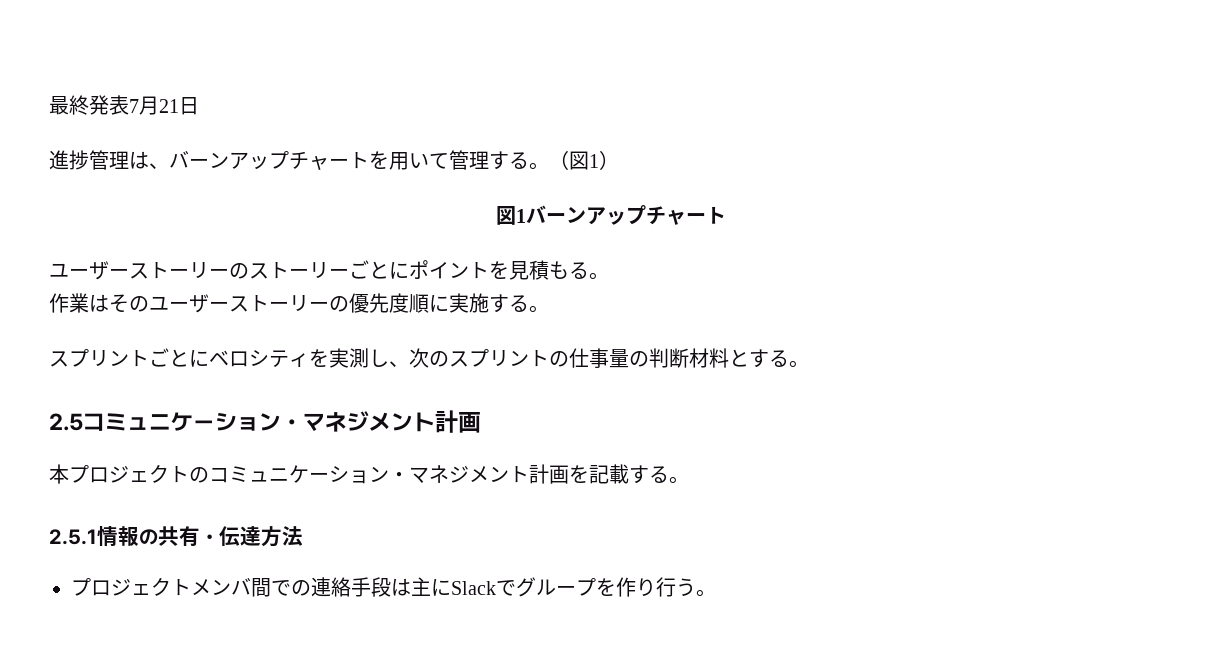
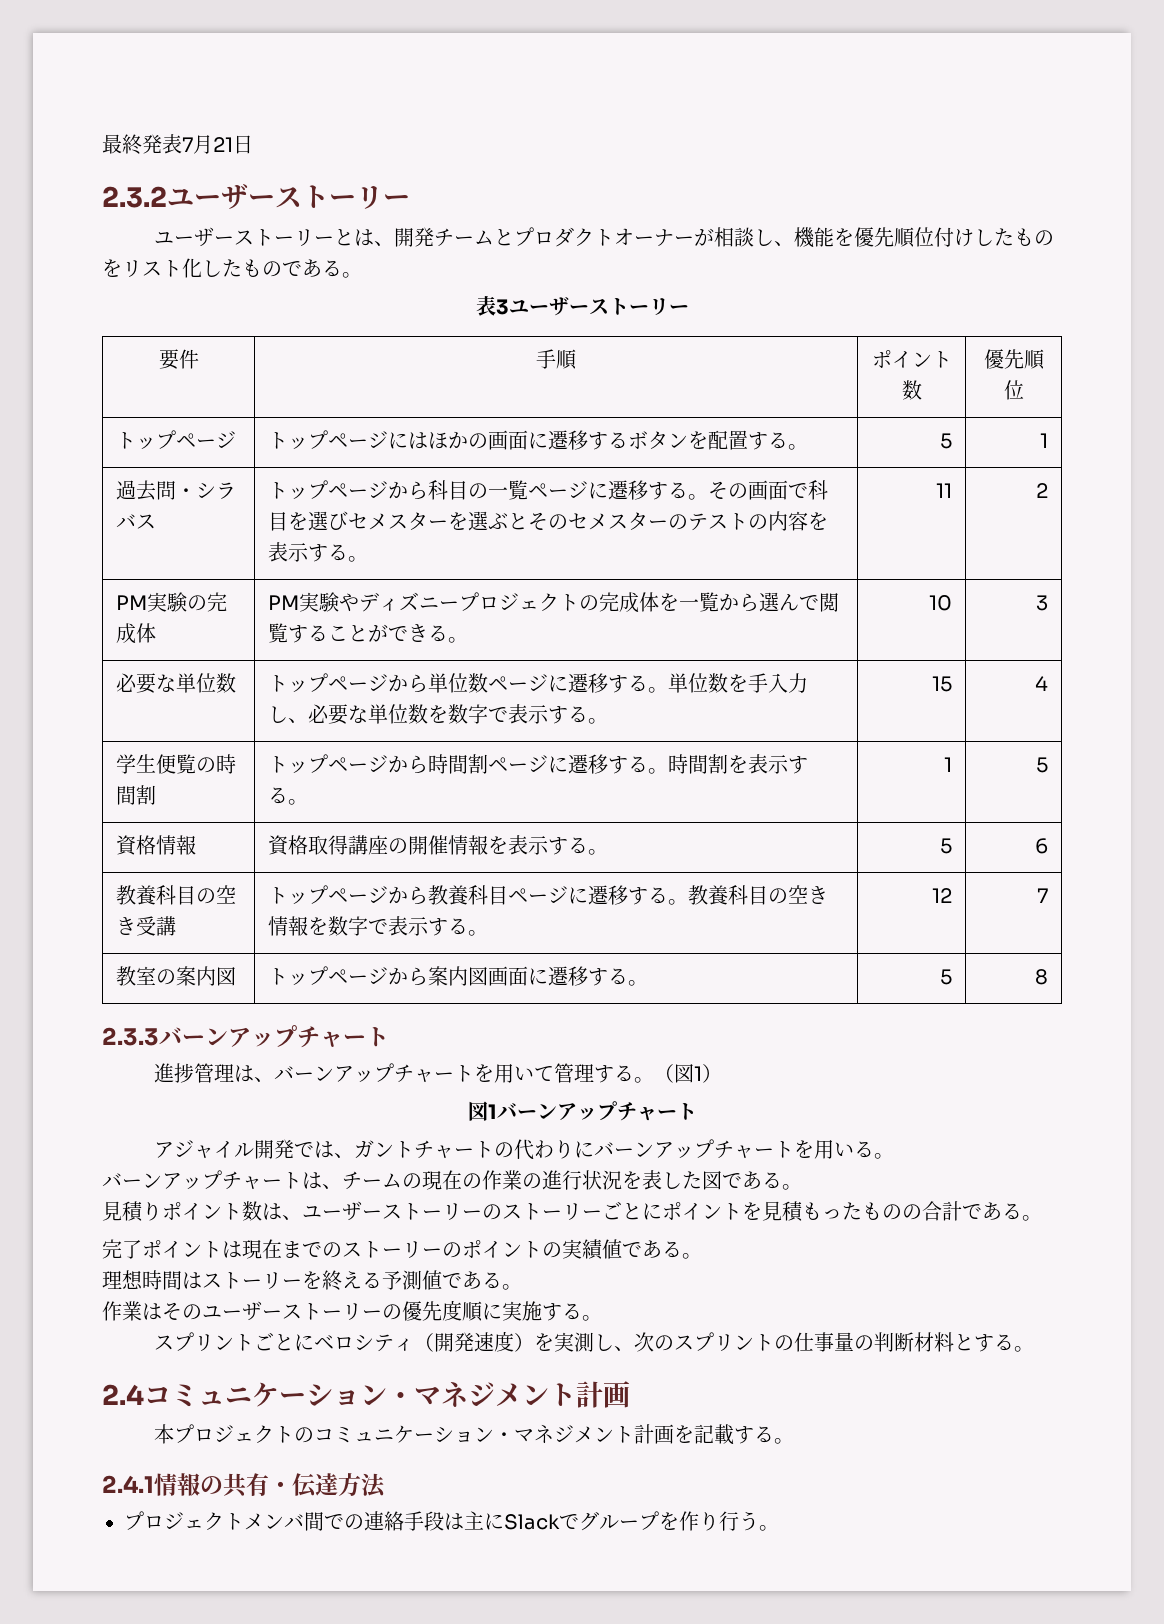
(199, 106) none -> [102,184,410,209] [153,227,1054,248] [102,258,362,278] [475,296,689,316] [158,349,199,370] [536,349,577,370] [871,350,952,368] [901,380,922,400] [983,349,1045,370] [1003,380,1024,400] [115,430,236,450] [267,430,808,450] [940,433,953,449] [1040,433,1049,448] [115,480,236,501] [115,514,156,529] [267,480,828,500] [267,511,828,531] [267,542,368,562] [936,483,953,498] [1036,483,1049,498] [115,592,227,612] [115,623,156,644] [267,592,839,613] [267,623,468,643] [929,595,953,611] [1036,595,1049,611] [115,673,236,694] [267,673,808,693] [267,704,608,725] [932,676,953,692] [1035,676,1049,691] [115,754,236,774] [115,785,156,805] [267,754,808,774] [267,787,308,805] [944,757,953,772] [1036,757,1049,773] [115,835,196,856] [267,835,608,856] [940,838,953,854] [1035,838,1049,854] [115,885,236,905] [115,916,176,936] [267,885,828,905] [267,916,488,936] [932,888,953,903] [1037,888,1049,903] [115,966,236,986] [267,966,648,986] [940,969,953,985] [1035,969,1049,985] [102,1025,389,1048] // 2.3.2ユーザーストーリー // ユーザーストーリーとは、開発チームとプロダクトオーナーが相談し、機能を優先順位付けしたものをリスト化したものである。 // 表3ユーザーストーリー // 要件 | 手順 | ポイント数 | 優先順位 // トップページ | トップページにはほかの画面に遷移するボタンを配置する。 | 5 | 1 // 過去問・シラバス | トップページから科目の一覧ページに遷移する。その画面で科目を選びセメスターを選ぶとそのセメスターのテストの内容を表示する。 | 11 | 2 // PM実験の完成体 | PM実験やディズニープロジェクトの完成体を一覧から選んで閲覧することができる。 | 10 | 3 // 必要な単位数 | トップページから単位数ページに遷移する。単位数を手入力し、必要な単位数を数字で表示する。 | 15 | 4 // 学生便覧の時間割 | トップページから時間割ページに遷移する。時間割を表示する。 | 1 | 5 // 資格情報 | 資格取得講座の開催情報を表示する。 | 5 | 6 // 教養科目の空き受講 | トップページから教養科目ページに遷移する。教養科目の空き情報を数字で表示する。 | 12 | 7 // 教室の案内図 | トップページから案内図画面に遷移する。 | 5 | 8 // 2.3.3バーンアップチャート
(726, 215) none -> [153,1139,894,1160] [102,1170,802,1190] [102,1201,302,1222] アジャイル開発では、ガントチャートの代わりにバーンアップチャートを用いる。 // バーンアップチャートは、チームの現在の作業の進行状況を表した図である。 // 見積りポイント数は、
(569, 270) none -> [822,1201,1042,1221] [102,1239,702,1260] [102,1270,482,1291] ったものの合計である。 // 完了ポイントは現在までのストーリーのポイントの実績値である。 // 理想時間はストーリーを終える予測値であ
(309, 360) none -> [413,1331,534,1352] （開発速度）
[49,413,83,431] 2.5 -> [102,1384,144,1405] 2.4
[49,529,97,545] 2.5.1 -> [102,1475,154,1493] 2.4.1

